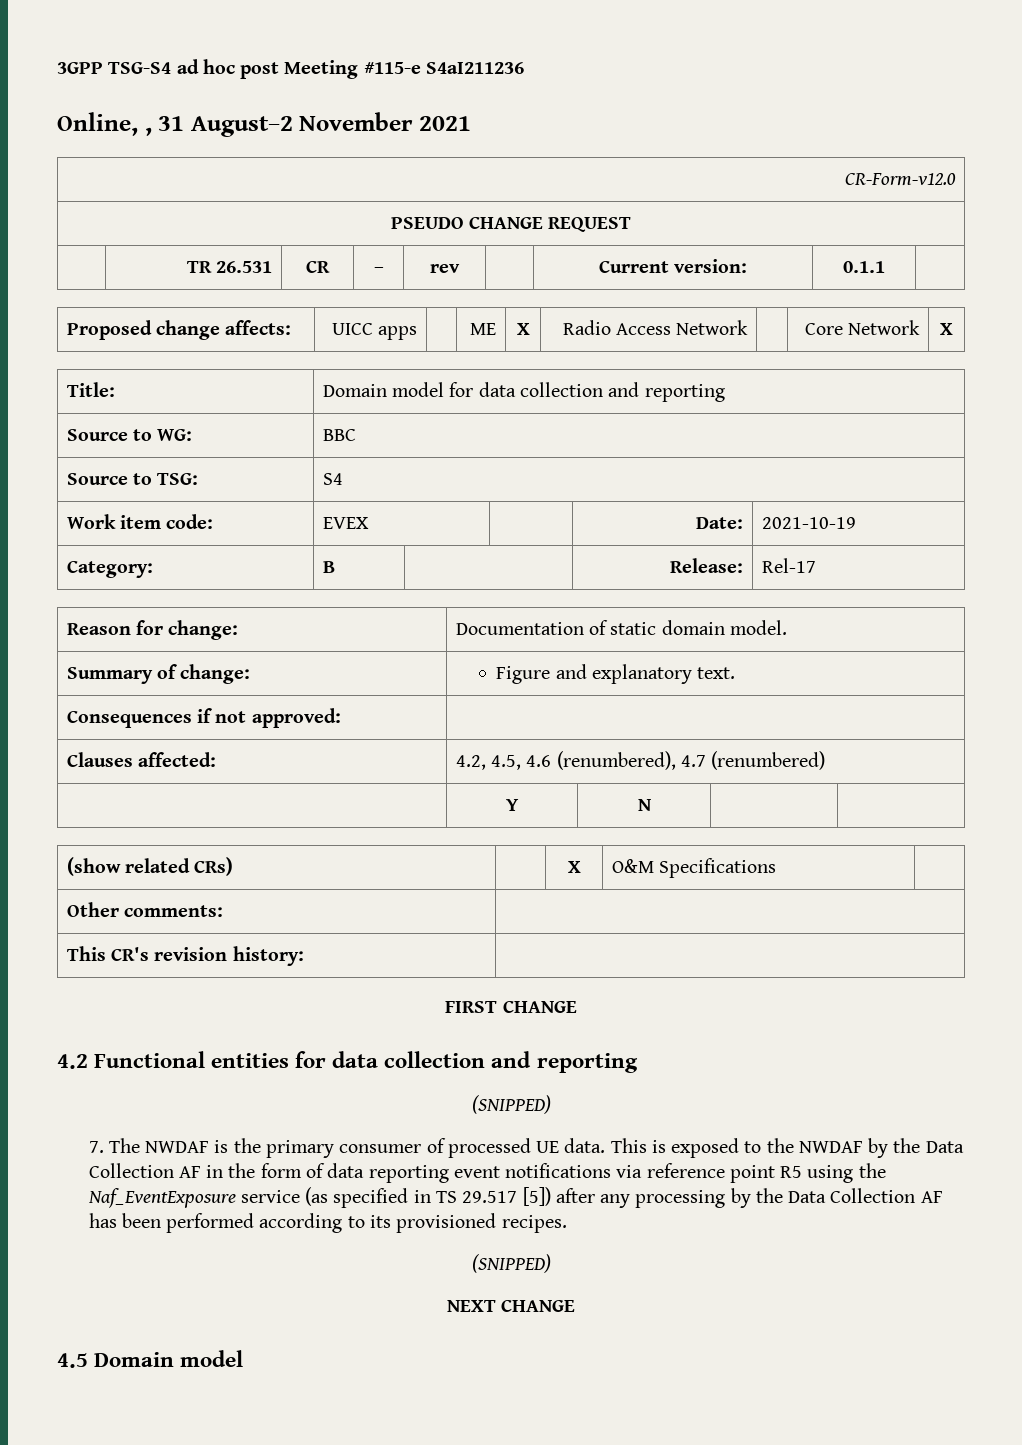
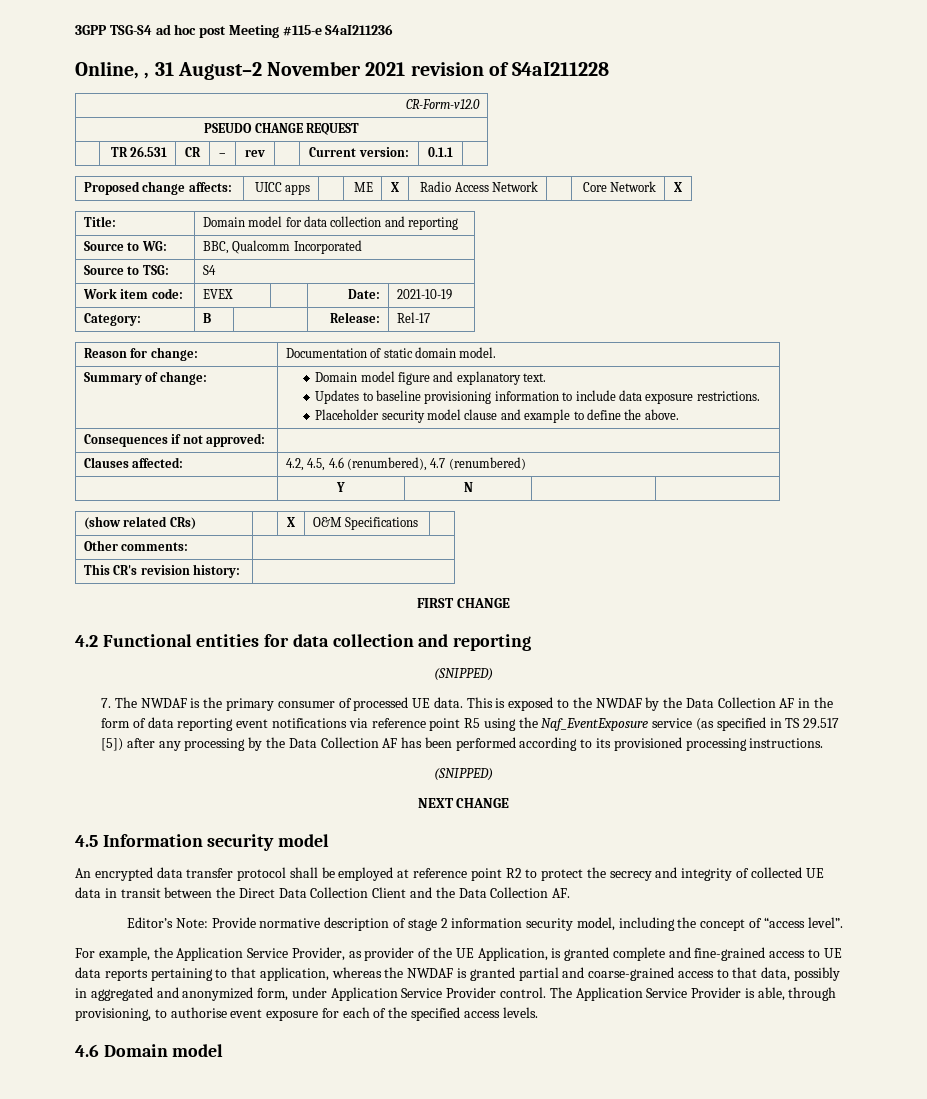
(472, 123) none -> [410,62,610,76] revision of S4aI211228
[322,429,356,441] BBC -> [202,240,362,254] BBC, Qualcomm Incorporated
[496,666,551,684] Figure -> [315,371,431,385] Domain model figure
(736, 673) none -> [315,390,760,404] [315,409,679,423] // Updates to baseline provisioning information to include data exposure restrictions. // Placeholder security model clause and example to define the above.
[501,1215,567,1233] recipes. -> [685,738,824,751] processing instructions.
(88, 1360) none -> [102,834,330,851] [75,867,824,881] [75,887,571,898] [127,917,843,931] [75,947,842,961] [75,967,841,981] [75,987,837,1001] [75,1007,538,1021] [75,1044,99,1057] Information security model // An encrypted data transfer protocol shall be employed at reference point R2 to protect the secrecy and integrity of collected UE data in transit between the Direct Data Collection Client and the Data Collection AF. // Editor’s Note: Provide normative description of stage 2 information security model, including the concept of “access level”. // For example, the Application Service Provider, as provider of the UE Application, is granted complete and fine-grained access to UE data reports pertaining to that application, whereas the NWDAF is granted partial and coarse-grained access to that data, possibly in aggregated and anonymized form, under Application Service Provider control. The Application Service Provider is able, through provisioning, to authorise event exposure for each of the specified access levels. // 4.6

